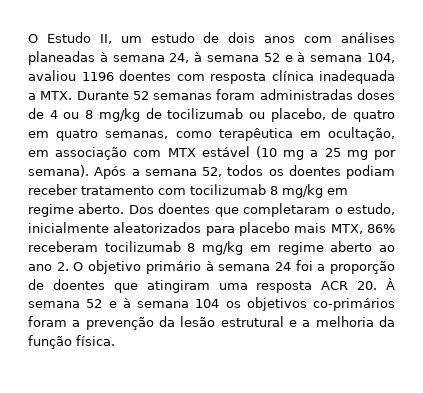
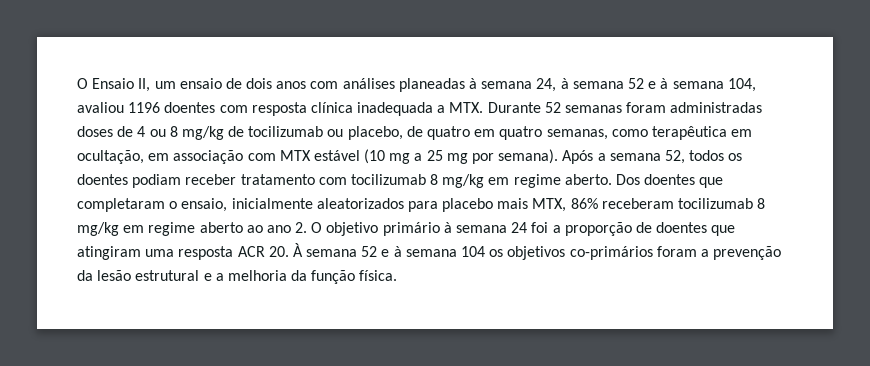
[28,32,91,43] O Estudo -> [77,78,135,89] O Ensaio
[150,32,195,43] estudo -> [179,78,222,89] ensaio
[347,203,395,215] estudo, -> [181,198,228,212] ensaio,

